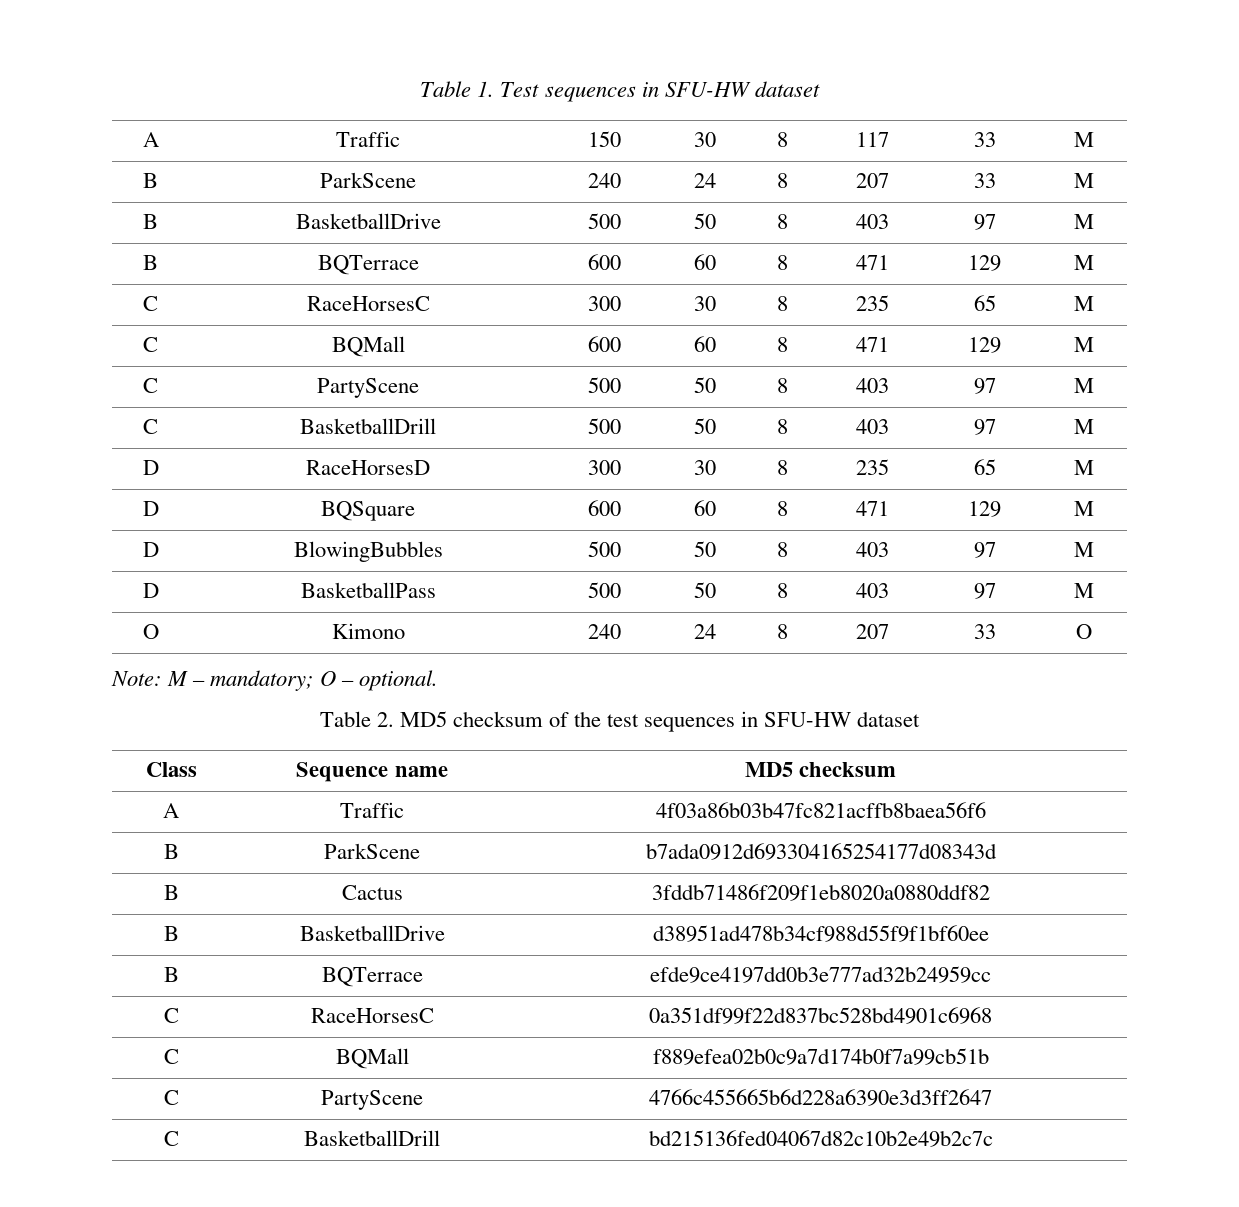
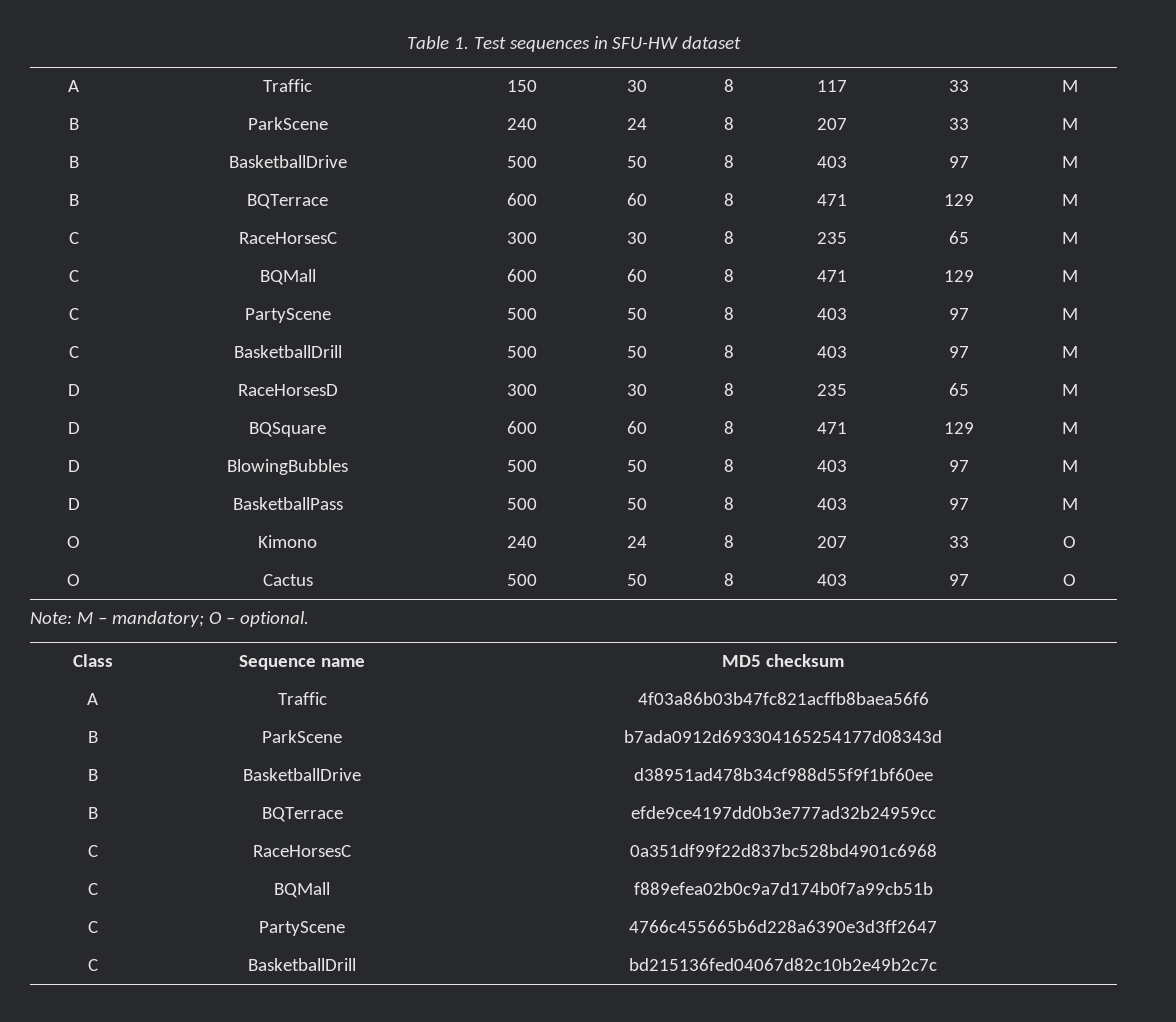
(1092, 631) none -> [67,574,80,586] [262,574,313,586] [507,574,537,586] [627,574,647,586] [723,573,734,586] [817,574,847,586] [949,574,969,586] [1063,574,1076,586] // O | Cactus | 500 | 50 | 8 | 403 | 97 | O
[319,711,921,732] // Table 2. MD5 checksum of the test sequences in SFU-HW dataset -> (309, 619) none
[163,885,179,900] [341,885,403,900] [651,884,990,901] // B | Cactus | 3fddb71486f209f1eb8020a0880ddf82 -> (942, 736) none

